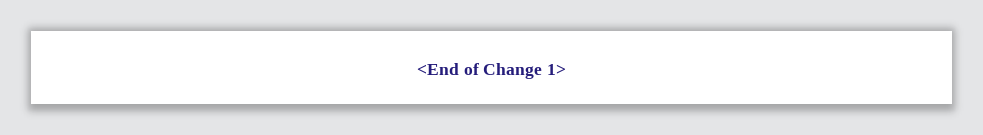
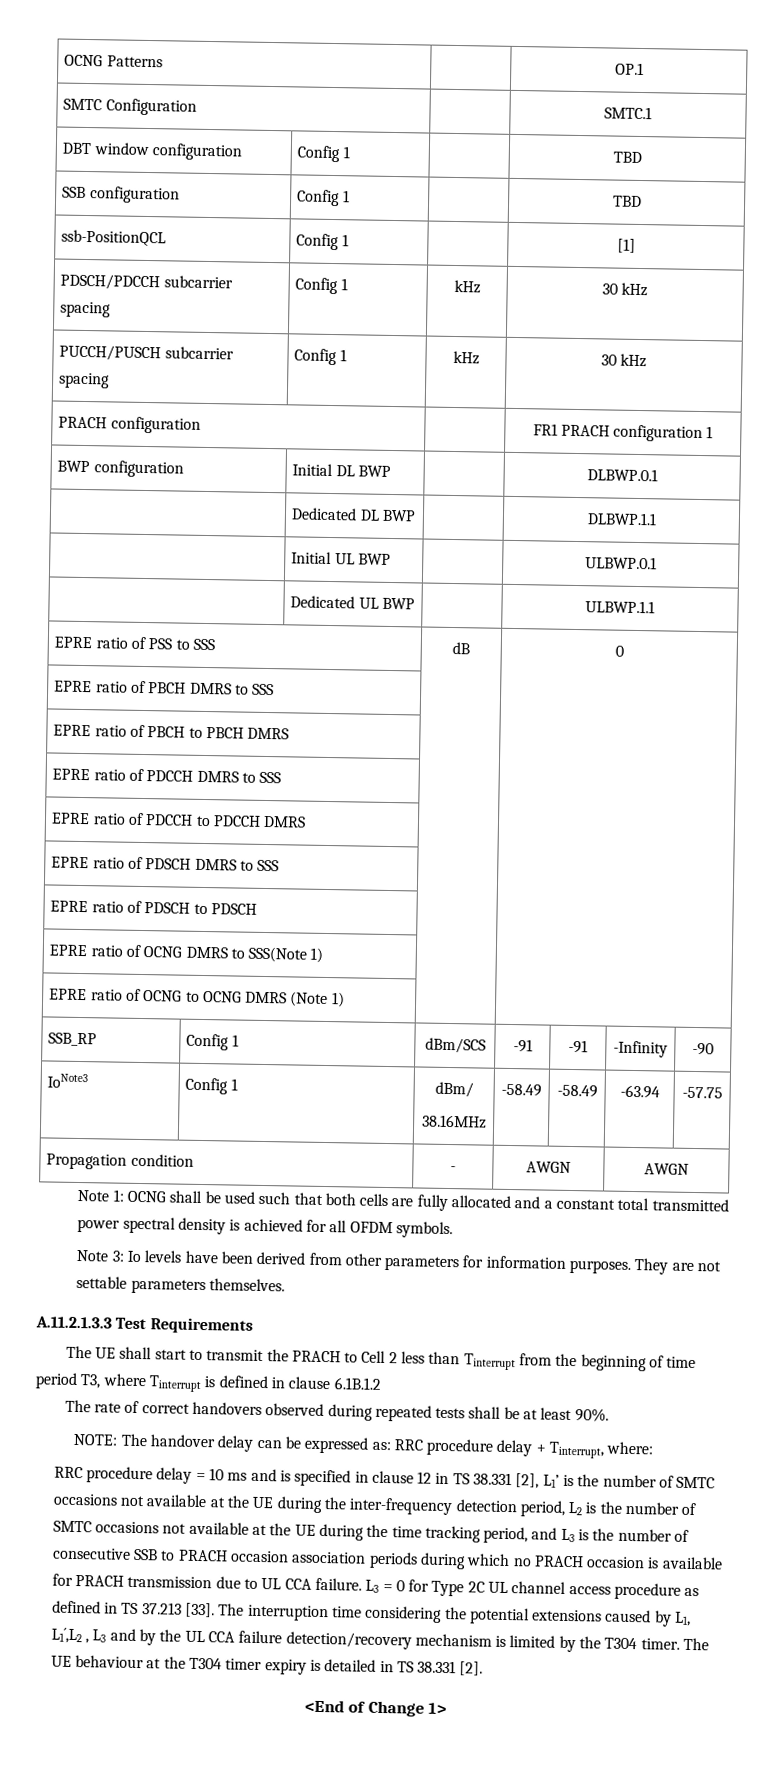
(416, 69) none -> [64,54,163,68] [614,62,644,76] [63,98,197,116] [604,106,652,120] [62,142,242,161] [297,145,350,163] [612,151,642,164] [62,186,180,204] [296,189,350,207] [612,195,642,208] [61,229,167,247] [296,233,349,251] [616,238,636,253] [60,273,233,291] [60,301,112,318] [295,277,348,295] [453,279,481,294] [601,282,649,297] [59,344,234,362] [58,372,111,389] [294,348,347,366] [452,350,480,365] [600,353,648,368] [58,416,201,434] [532,423,714,443] [57,460,184,478] [292,463,391,477] [586,468,658,482] [291,507,416,522] [586,512,657,526] [291,551,391,565] [585,556,657,570] [290,595,415,610] [585,600,655,614] [54,636,215,651] [452,642,470,655] [614,645,624,657] [54,680,275,696] [53,724,290,740] [52,768,282,784] [51,812,307,828] [51,856,280,872] [50,900,257,915] [49,944,324,963] [49,988,345,1008] [48,1032,98,1047] [186,1033,239,1051] [424,1037,486,1054] [512,1039,533,1053] [568,1039,588,1054] [613,1040,668,1058] [692,1042,714,1056] [47,1073,89,1089] [185,1077,238,1095] [434,1081,474,1098] [421,1114,487,1129] [501,1083,542,1097] [556,1084,598,1098] [619,1084,660,1099] [681,1086,723,1099] [46,1153,194,1170] [450,1166,456,1172] [526,1161,571,1173] [644,1163,689,1175] [77,1189,729,1212] [77,1216,453,1239] [76,1249,722,1275] [76,1275,285,1295] [35,1316,253,1334] [65,1345,697,1372] [35,1372,381,1393] [64,1399,609,1422] [73,1433,654,1459] [53,1466,716,1489] [52,1493,697,1517] [52,1520,690,1544] [51,1547,723,1570] [51,1573,700,1600] [51,1600,692,1627] [50,1627,710,1653] [50,1654,484,1676] OCNG Patterns | | OP.1 // SMTC Configuration | | SMTC.1 // DBT window configuration | Config 1 | | TBD // SSB configuration | Config 1 | | TBD // ssb-PositionQCL | Config 1 | | [1] // PDSCH/PDCCH subcarrier spacing | Config 1 | kHz | 30 kHz // PUCCH/PUSCH subcarrier spacing | Config 1 | kHz | 30 kHz // PRACH configuration | | FR1 PRACH configuration 1 // BWP configuration | Initial DL BWP | | DLBWP.0.1 // | Dedicated DL BWP | | DLBWP.1.1 // | Initial UL BWP | | ULBWP.0.1 // | Dedicated UL BWP | | ULBWP.1.1 // EPRE ratio of PSS to SSS | dB | 0 // EPRE ratio of PBCH DMRS to SSS | | // EPRE ratio of PBCH to PBCH DMRS | | // EPRE ratio of PDCCH DMRS to SSS | | // EPRE ratio of PDCCH to PDCCH DMRS | | // EPRE ratio of PDSCH DMRS to SSS | | // EPRE ratio of PDSCH to PDSCH | | // EPRE ratio of OCNG DMRS to SSS(Note 1) | | // EPRE ratio of OCNG to OCNG DMRS (Note 1) | | // SSB_RP | Config 1 | dBm/SCS | -91 | -91 | -Infinity | -90 // IoNote3 | Config 1 | dBm/ // 38.16MHz | -58.49 | -58.49 | -63.94 | -57.75 // Propagation condition | - | AWGN | AWGN // Note 1: OCNG shall be used such that both cells are fully allocated and a constant total transmitted power spectral density is achieved for all OFDM symbols. // Note 3: Io levels have been derived from other parameters for information purposes. They are not settable parameters themselves. // A.11.2.1.3.3 Test Requirements // The UE shall start to transmit the PRACH to Cell 2 less than Tinterrupt from the beginning of time period T3, where Tinterrupt is defined in clause 6.1B.1.2 // The rate of correct handovers observed during repeated tests shall be at least 90%. // NOTE: The handover delay can be expressed as: RRC procedure delay + Tinterrupt, where: // RRC procedure delay = 10 ms and is specified in clause 12 in TS 38.331 [2], L1’ is the number of SMTC occasions not available at the UE during the inter-frequency detection period, L2 is the number of SMTC occasions not available at the UE during the time tracking period, and L3 is the number of consecutive SSB to PRACH occasion association periods during which no PRACH occasion is available for PRACH transmission due to UL CCA failure. L3 = 0 for Type 2C UL channel access procedure as defined in TS 37.213 [33]. The interruption time considering the potential extensions caused by L1, L1´,L2 , L3 and by the UL CCA failure detection/recovery mechanism is limited by the T304 timer. The UE behaviour at the T304 timer expiry is detailed in TS 38.331 [2]. //

